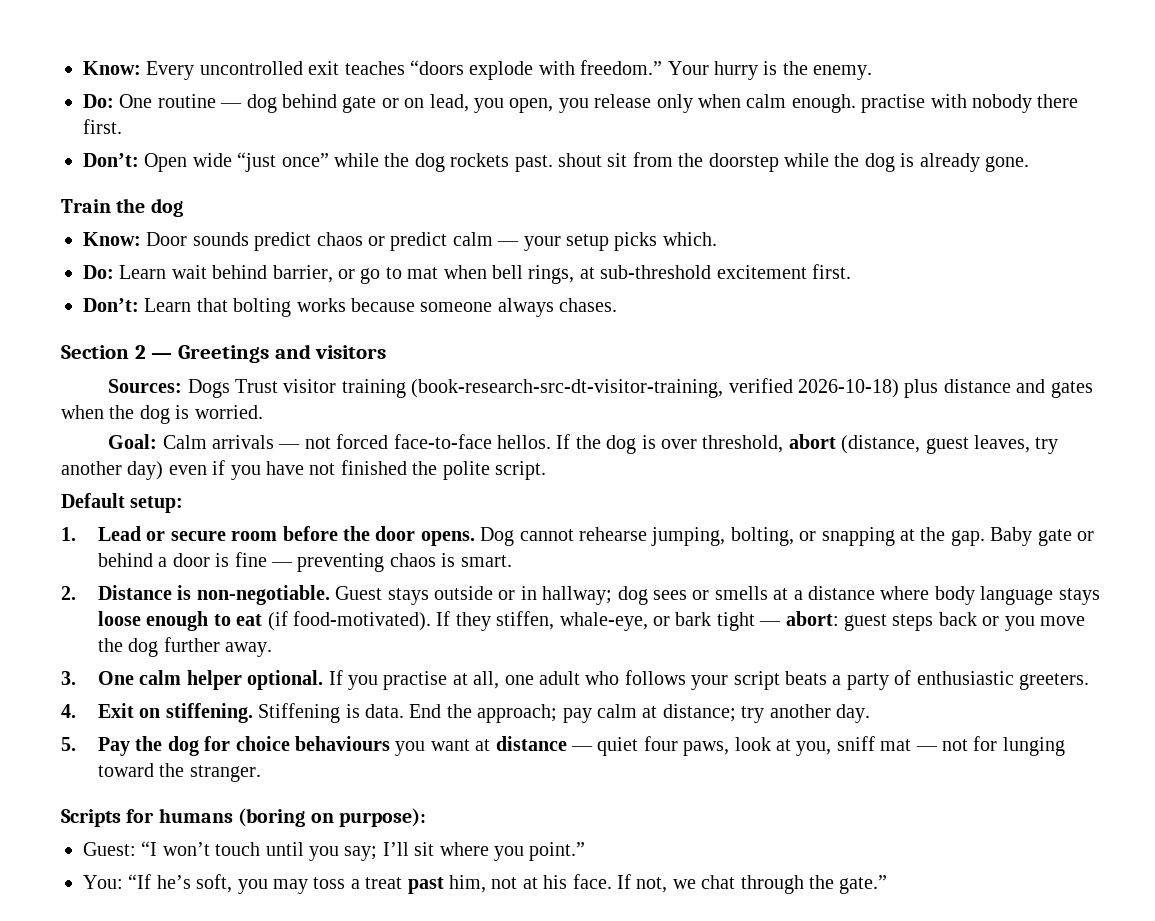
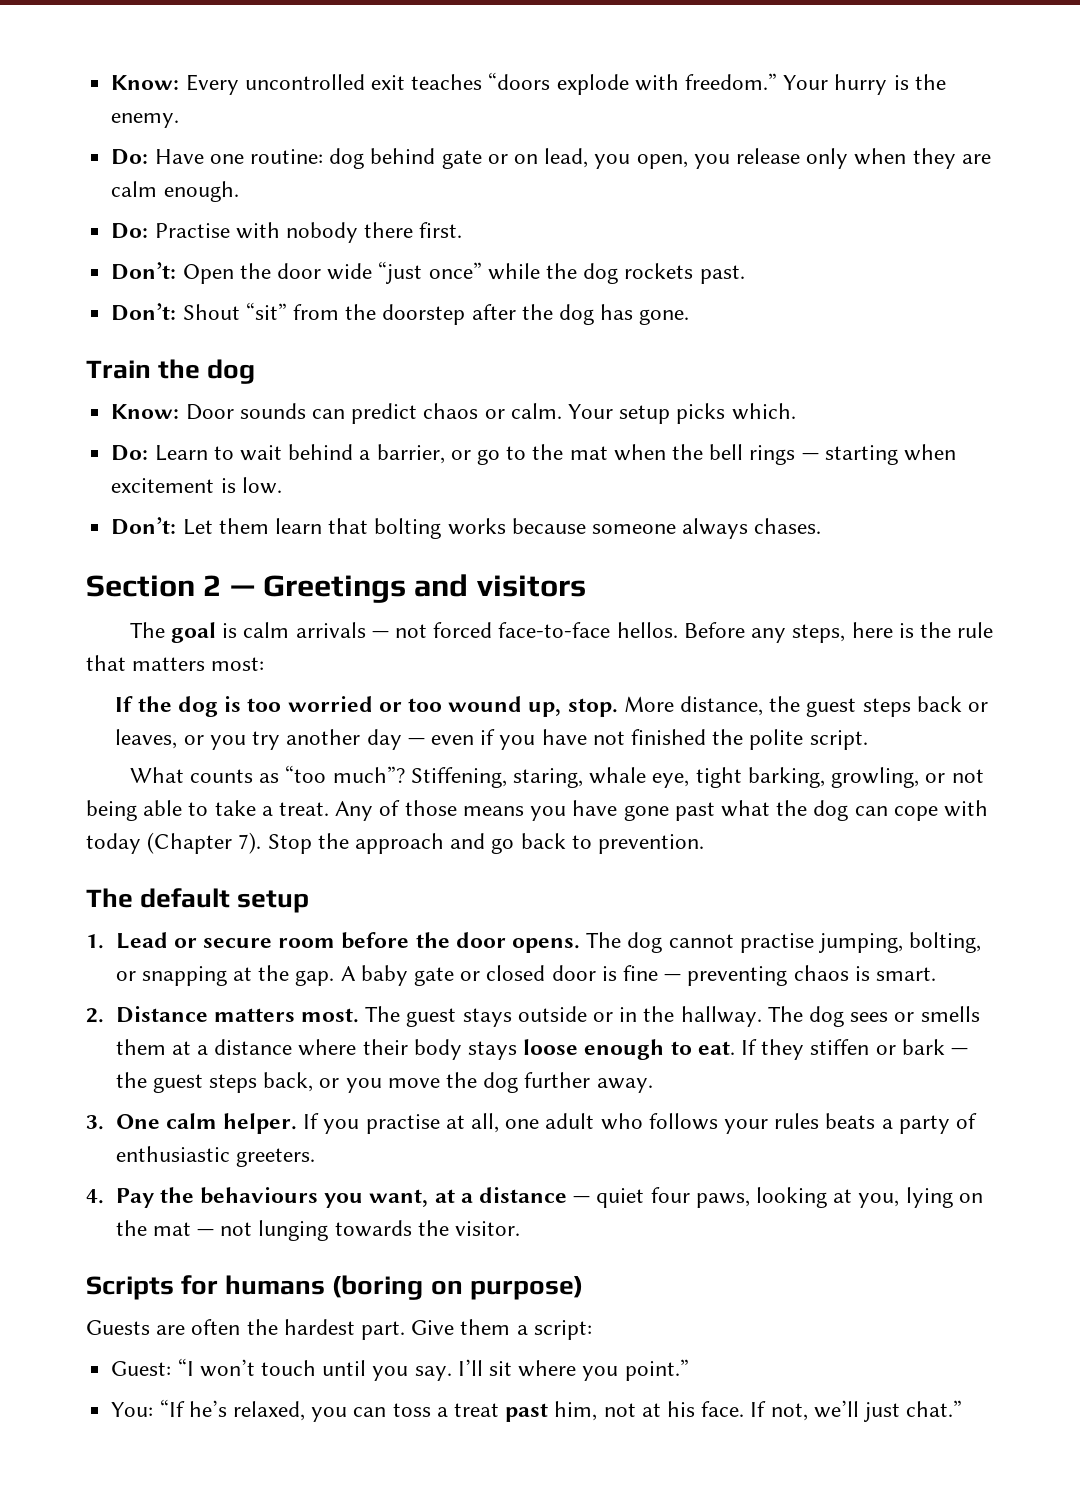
[119,94,243,108] One routine — -> [154,149,323,164] Have one routine:
(741, 101) none -> [912,148,991,169] they are
[861,94,926,113] practise -> [111,223,230,239] // Do: Practise
(188, 162) none -> [239,263,321,279] the door
[557,153,628,167] shout sit -> [111,302,287,321] // Don’t: Shout “sit”
[783,153,980,172] while the dog is already -> [471,304,634,325] after the dog has
(249, 239) none -> [311,409,345,419] can
[390,232,561,251] predict calm — your -> [510,403,613,419] calm. Your
(167, 272) none -> [213,446,234,460] to
(268, 272) none -> [359,450,371,460] a
(402, 273) none -> [532,444,564,460] the
[491,264,851,284] [83,298,192,312] bell rings, at sub-threshold excitement first. // Don’t: Learn -> [672,444,957,465] [111,477,282,494] [111,517,322,535] the bell rings — starting when excitement is low. // Don’t: Let them learn
[108,378,1093,398] [61,405,263,424] [108,434,207,449] Sources: Dogs Trust visitor training (book-research-src-dt-visitor-training, verified 2026-10-18) plus distance and gates when the dog is worried. // Goal: Calm -> [129,622,290,643] The goal is calm
[556,434,1059,454] [61,461,164,480] If the dog is over threshold, abort (distance, guest leaves, try another day) -> [683,622,994,643] [86,655,265,671] [115,696,989,717] [115,729,425,750] Before any steps, here is the rule that matters most: // If the dog is too worried or too wound up, stop. More distance, the guest steps back or leaves, or you try another day —
[61,493,184,513] Default setup: -> [129,765,984,788] [86,800,988,821] [86,832,705,854] [86,888,310,913] What counts as “too much”? Stiffening, staring, whale eye, tight barking, growling, or not being able to take a treat. Any of those means you have gone past what the dog can cope with today (Chapter 7). Stop the approach and go back to prevention. // The default setup
[480,527,647,546] Dog cannot rehearse -> [586,932,814,953] The dog cannot practise
[990,527,1094,546] [97,553,168,567] Baby gate or behind a -> [340,965,546,986] A baby gate or closed
[177,585,383,605] is non-negotiable. Guest -> [213,1006,457,1027] matters most. The guest
[542,586,613,605] hallway; -> [643,1006,803,1027] the hallway. The
(768, 593) none -> [115,1039,166,1055] them
[934,586,1054,605] body language -> [362,1039,462,1060] their body
[236,611,977,631] eat (if food-motivated). If they stiffen, whale-eye, or bark tight — abort: guest steps back -> [697,1039,969,1060] [115,1072,314,1093] eat. If they stiffen or bark — the guest steps back,
[186,670,324,690] helper optional. -> [222,1113,297,1134] helper.
[733,671,780,690] script -> [774,1113,820,1129] rules
[97,703,870,723] [61,736,491,756] Exit on stiffening. Stiffening is data. End the approach; pay calm at distance; try another day. // 5. Pay the dog for choice behaviours you want at -> [115,1187,473,1208] Pay the behaviours you want, at a
[734,737,771,751] look -> [756,1187,828,1208] looking
[836,736,1065,756] [97,763,261,782] sniff mat — not for lunging toward the stranger. -> [905,1187,983,1208] [115,1220,520,1241] lying on the mat — not lunging towards the visitor.
[339,808,426,827] purpose): -> [469,1276,583,1300] [86,1319,592,1340] purpose) // Guests are often the hardest part. Give them a script:
[344,846,378,861] say; -> [414,1366,452,1381] say.
[196,874,308,894] soft, you may -> [232,1401,387,1422] relaxed, you can
[672,875,888,894] we chat through the gate.” -> [813,1400,963,1422] we’ll just chat.”

